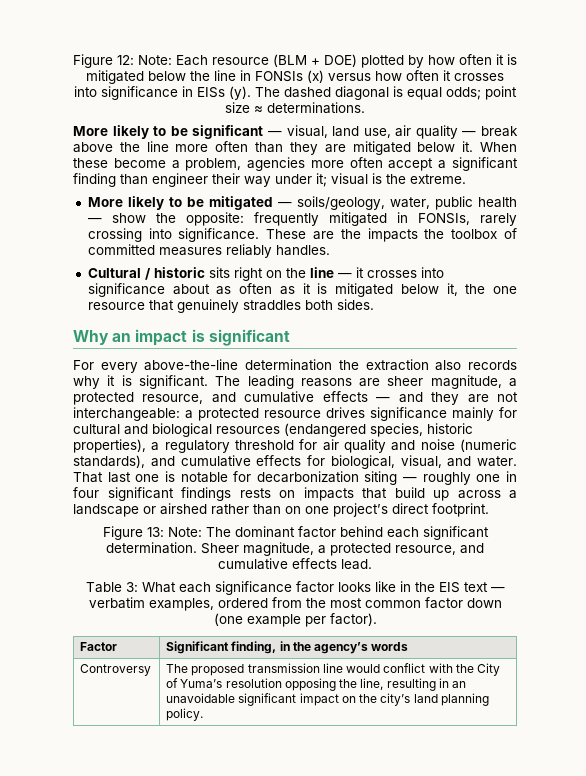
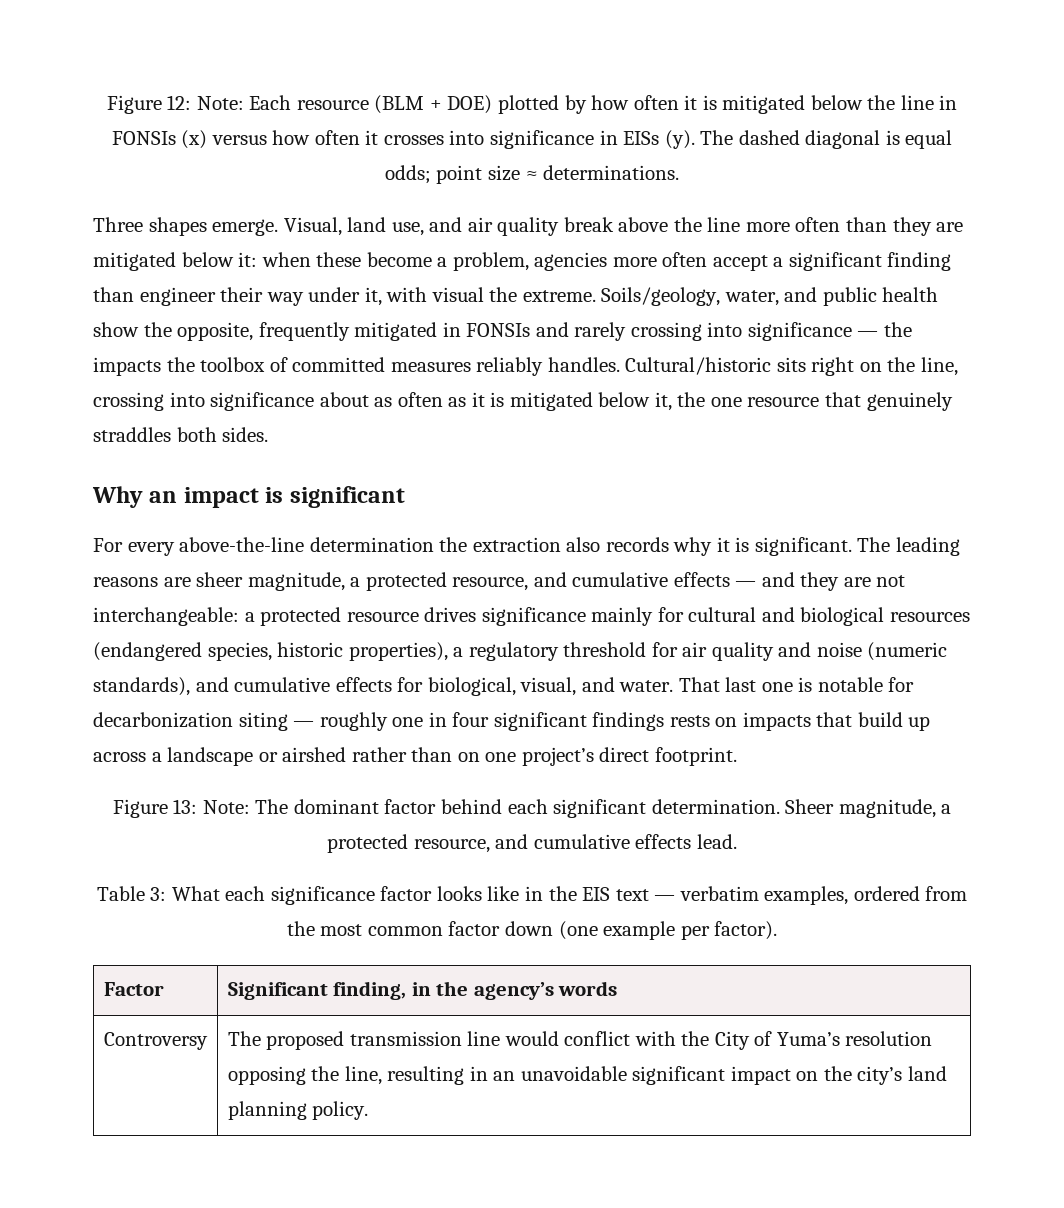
[73,125,328,139] More likely to be significant — visual, -> [93,217,342,236] Three shapes emerge. Visual,
[395,125,477,139] air quality — -> [429,217,560,236] and air quality
[462,141,517,152] it. When -> [238,252,311,267] it: when
[316,173,382,187] it; visual is -> [364,287,484,306] it, with visual
[87,196,430,210] // More likely to be mitigated — soils/geology, water, -> [601,287,818,306] Soils/geology, water, and
[87,218,102,223] — -> (939, 294) none
[185,212,244,226] opposite: -> [177,322,254,341] opposite,
[417,213,470,225] FONSIs, -> [466,322,569,337] FONSIs and
[178,228,335,242] significance. These are -> [747,322,879,341] significance —
[87,267,205,280] // Cultural / historic -> [625,357,772,375] Cultural/historic
[309,267,417,278] line — it crosses -> [920,357,958,376] [93,392,164,411] line, crossing

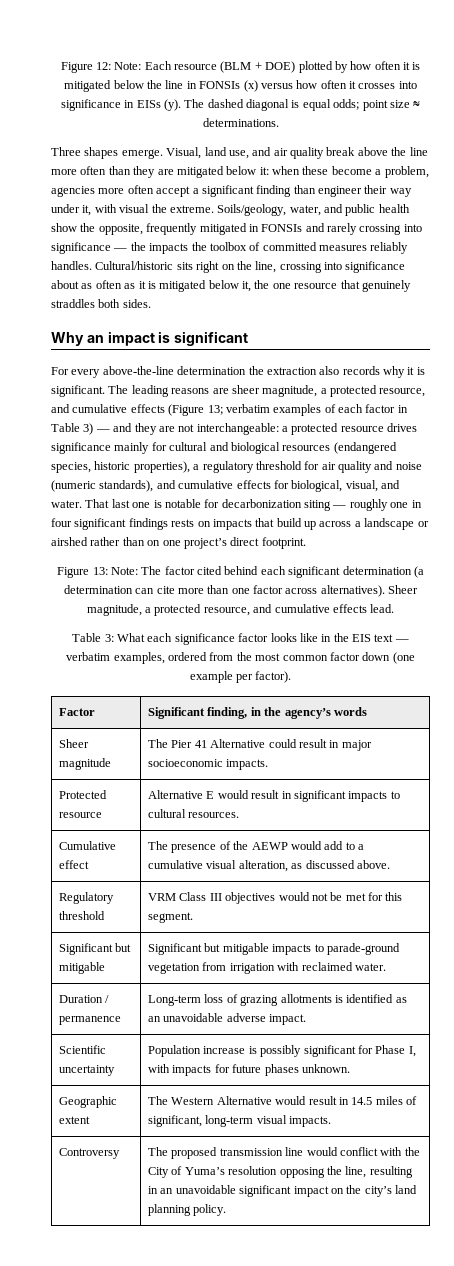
(730, 579) none -> [168,404,408,416] [51,423,94,435] (Figure 13; verbatim examples of each factor in Table 3)
[293,799,437,814] dominant factor -> [164,566,222,575] factor cited
[651,799,780,814] determination. -> [342,566,424,578] [63,585,385,597] determination (a determination can cite more than one factor across alternatives).
(618, 988) none -> [59,739,90,748] [59,758,112,770] [148,739,372,751] [148,759,269,770] [59,790,108,799] [59,812,103,818] [148,790,400,802] [148,809,240,818] [59,841,117,850] [59,860,90,869] [148,841,365,853] [148,860,390,872] [59,892,115,904] [59,911,106,920] [148,892,403,904] [148,912,194,923] [59,943,132,955] [59,962,106,974] [148,943,400,955] [148,962,386,974] [59,995,110,1003] [59,1016,122,1025] [148,994,407,1006] [148,1013,307,1025] [59,1045,107,1054] [59,1065,116,1076] [148,1045,416,1057] [148,1064,350,1076] [59,1096,118,1108] [59,1116,91,1124] [148,1096,418,1105] [148,1115,332,1127] // Sheer magnitude | The Pier 41 Alternative could result in major socioeconomic impacts. // Protected resource | Alternative E would result in significant impacts to cultural resources. // Cumulative effect | The presence of the AEWP would add to a cumulative visual alteration, as discussed above. // Regulatory threshold | VRM Class III objectives would not be met for this segment. // Significant but mitigable | Significant but mitigable impacts to parade-ground vegetation from irrigation with reclaimed water. // Duration / permanence | Long-term loss of grazing allotments is identified as an unavoidable adverse impact. // Scientific uncertainty | Population increase is possibly significant for Phase I, with impacts for future phases unknown. // Geographic extent | The Western Alternative would result in 14.5 miles of significant, long-term visual impacts.

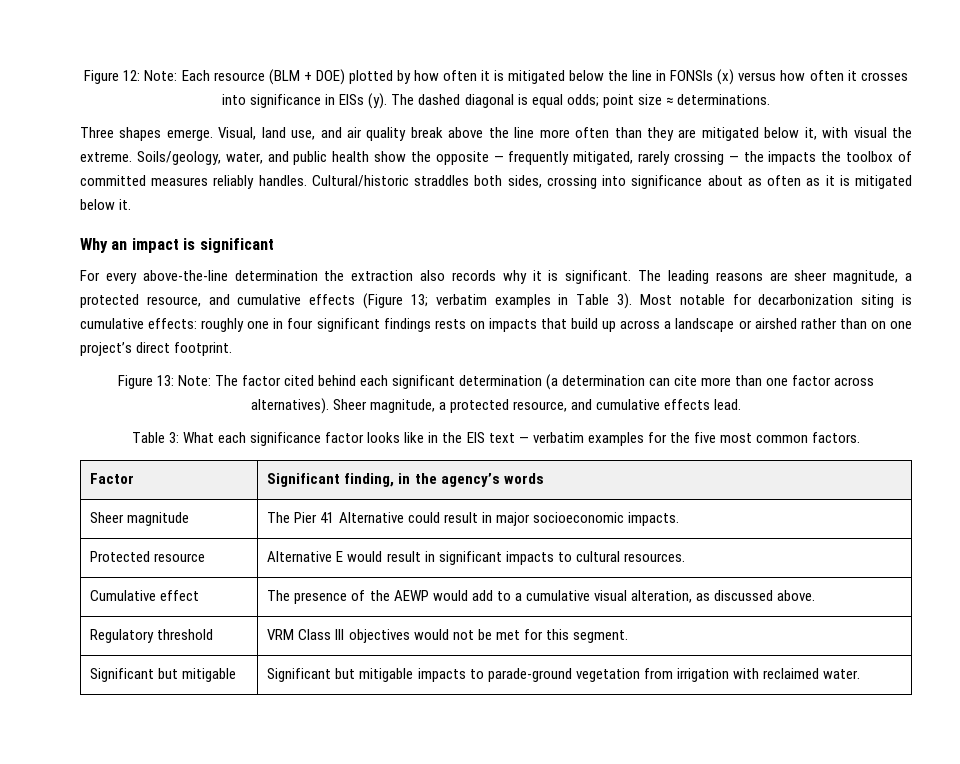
[259,166,429,178] [51,185,412,197] [51,204,80,213] it: when these become a problem, agencies more often accept a significant finding than engineer their way under -> (800, 132) none
[98,223,422,235] [51,242,111,254] opposite, frequently mitigated in FONSIs and rarely crossing into significance -> [435,151,724,165] opposite — frequently mitigated, rarely crossing
[176,261,277,273] sits right on the line, -> [414,175,542,188] straddles both sides,
[242,280,411,292] [51,299,151,308] it, the one resource that genuinely straddles both sides. -> [119,199,132,210] it.
[324,404,408,413] [51,423,418,435] [51,442,397,454] [51,461,422,473] [51,480,400,492] [51,499,162,508] of each factor in Table 3) — and they are not interchangeable: a protected resource drives significance mainly for cultural and biological resources (endangered species, historic properties), a regulatory threshold for air quality and noise (numeric standards), and cumulative effects for biological, visual, and water. That last one is -> [558,293,672,309] in Table 3). Most
[332,505,347,508] — -> [902,294,913,305] [80,318,198,329] is cumulative effects:
[113,652,415,664] [189,671,292,683] examples, ordered from the most common factor down (one example per factor). -> [587,432,860,446] examples for the five most common factors.
[59,995,110,1003] [59,1016,122,1025] [148,994,407,1006] [148,1013,307,1025] [59,1045,107,1054] [59,1065,116,1076] [148,1045,416,1057] [148,1064,350,1076] [59,1096,118,1108] [59,1116,91,1124] [148,1096,418,1105] [148,1115,332,1127] [59,1148,121,1159] [148,1147,420,1159] [148,1166,413,1178] [148,1185,418,1197] [148,1204,227,1216] // Duration / permanence | Long-term loss of grazing allotments is identified as an unavoidable adverse impact. // Scientific uncertainty | Population increase is possibly significant for Phase I, with impacts for future phases unknown. // Geographic extent | The Western Alternative would result in 14.5 miles of significant, long-term visual impacts. // Controversy | The proposed transmission line would conflict with the City of Yuma’s resolution opposing the line, resulting in an unavoidable significant impact on the city’s land planning policy. -> (860, 674) none

